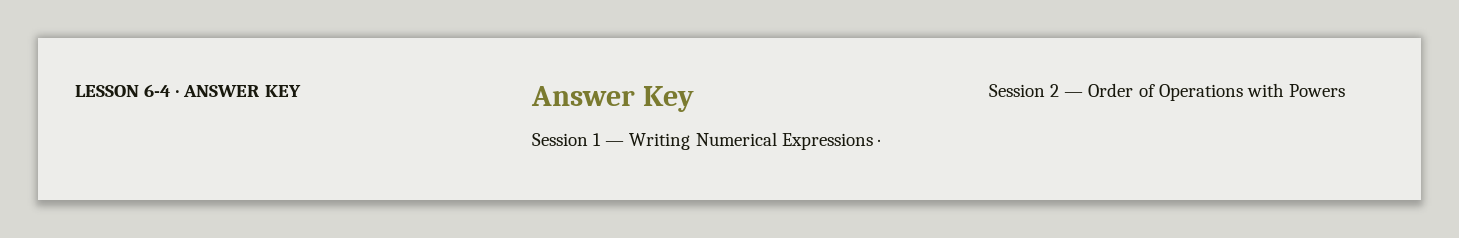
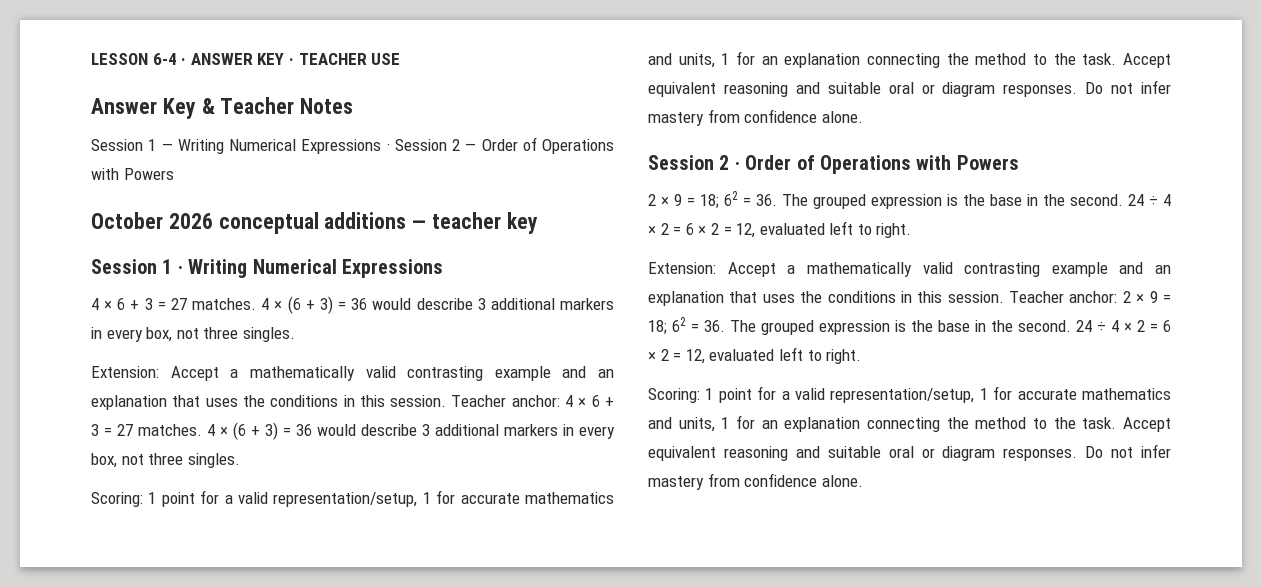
(301, 91) none -> [288,53,401,65] · TEACHER USE
(694, 99) none -> [201,97,354,114] & Teacher Notes
(1345, 90) none -> [91,212,538,234] [91,259,443,278] [91,296,614,314] [91,327,295,342] [91,366,614,381] [91,395,614,410] [91,422,615,440] [91,453,240,468] [91,490,614,507] [648,51,1171,68] [648,80,1171,97] [648,109,863,126] [648,155,1019,174] [648,191,1171,209] [648,221,912,238] [648,262,1171,277] [648,291,1171,306] [648,317,1171,335] [648,347,862,364] [648,386,1171,403] [648,415,1171,432] [648,444,1171,461] [648,473,863,490] // October 2026 conceptual additions — teacher key // Session 1 · Writing Numerical Expressions // 4 × 6 + 3 = 27 matches. 4 × (6 + 3) = 36 would describe 3 additional markers in every box, not three singles. // Extension: Accept a mathematically valid contrasting example and an explanation that uses the conditions in this session. Teacher anchor: 4 × 6 + 3 = 27 matches. 4 × (6 + 3) = 36 would describe 3 additional markers in every box, not three singles. // Scoring: 1 point for a valid representation/setup, 1 for accurate mathematics and units, 1 for an explanation connecting the method to the task. Accept equivalent reasoning and suitable oral or diagram responses. Do not infer mastery from confidence alone. // Session 2 · Order of Operations with Powers // 2 × 9 = 18; 62 = 36. The grouped expression is the base in the second. 24 ÷ 4 × 2 = 6 × 2 = 12, evaluated left to right. // Extension: Accept a mathematically valid contrasting example and an explanation that uses the conditions in this session. Teacher anchor: 2 × 9 = 18; 62 = 36. The grouped expression is the base in the second. 24 ÷ 4 × 2 = 6 × 2 = 12, evaluated left to right. // Scoring: 1 point for a valid representation/setup, 1 for accurate mathematics and units, 1 for an explanation connecting the method to the task. Accept equivalent reasoning and suitable oral or diagram responses. Do not infer mastery from confidence alone.

